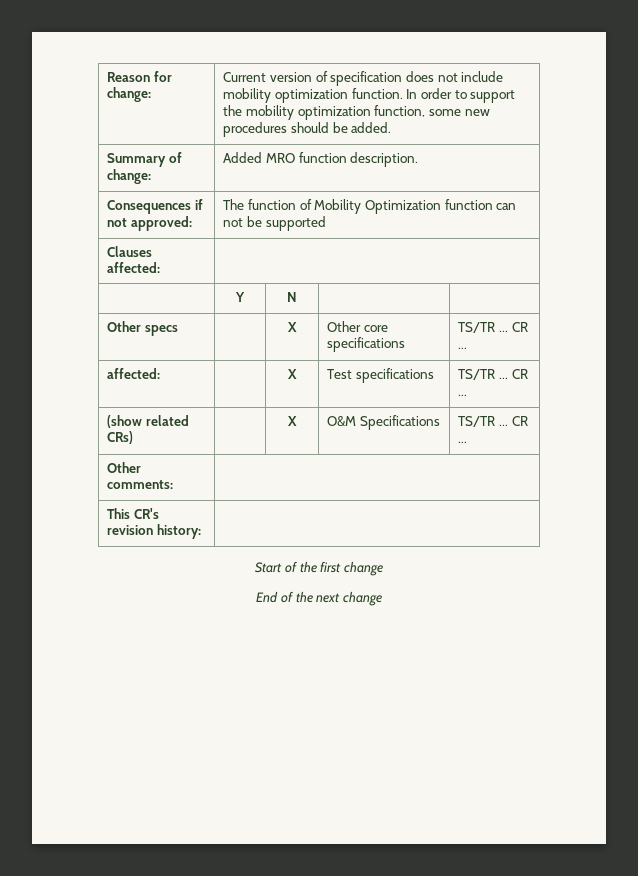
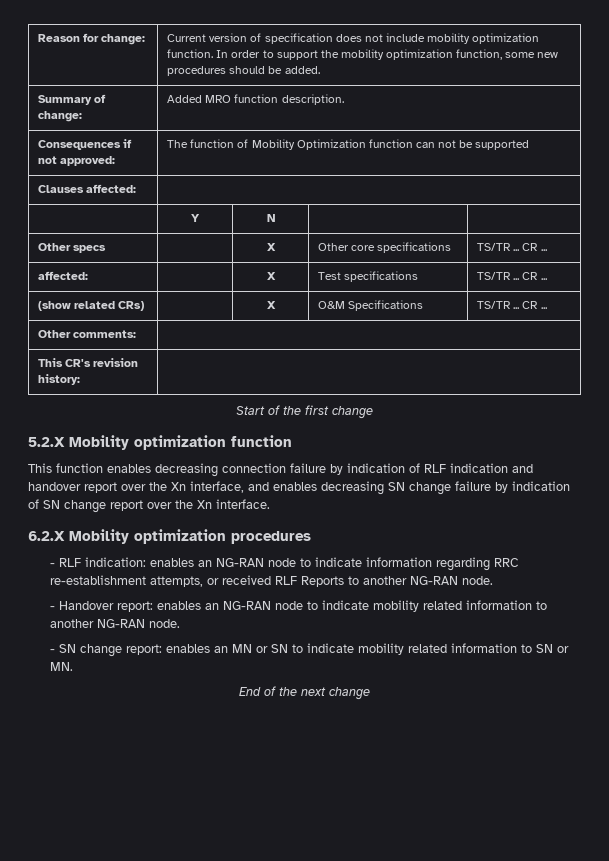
(383, 568) none -> [28,435,292,450] [28,463,533,477] [28,481,570,495] [28,499,270,513] [28,529,311,544] [49,557,519,571] [49,575,493,587] [49,600,547,612] [49,619,180,628] [49,643,569,657] [49,662,73,671] // 5.2.X Mobility optimization function // This function enables decreasing connection failure by indication of RLF indication and handover report over the Xn interface, and enables decreasing SN change failure by indication of SN change report over the Xn interface. // 6.2.X Mobility optimization procedures // - RLF indication: enables an NG-RAN node to indicate information regarding RRC re-establishment attempts, or received RLF Reports to another NG-RAN node. // - Handover report: enables an NG-RAN node to indicate mobility related information to another NG-RAN node. // - SN change report: enables an MN or SN to indicate mobility related information to SN or MN.

